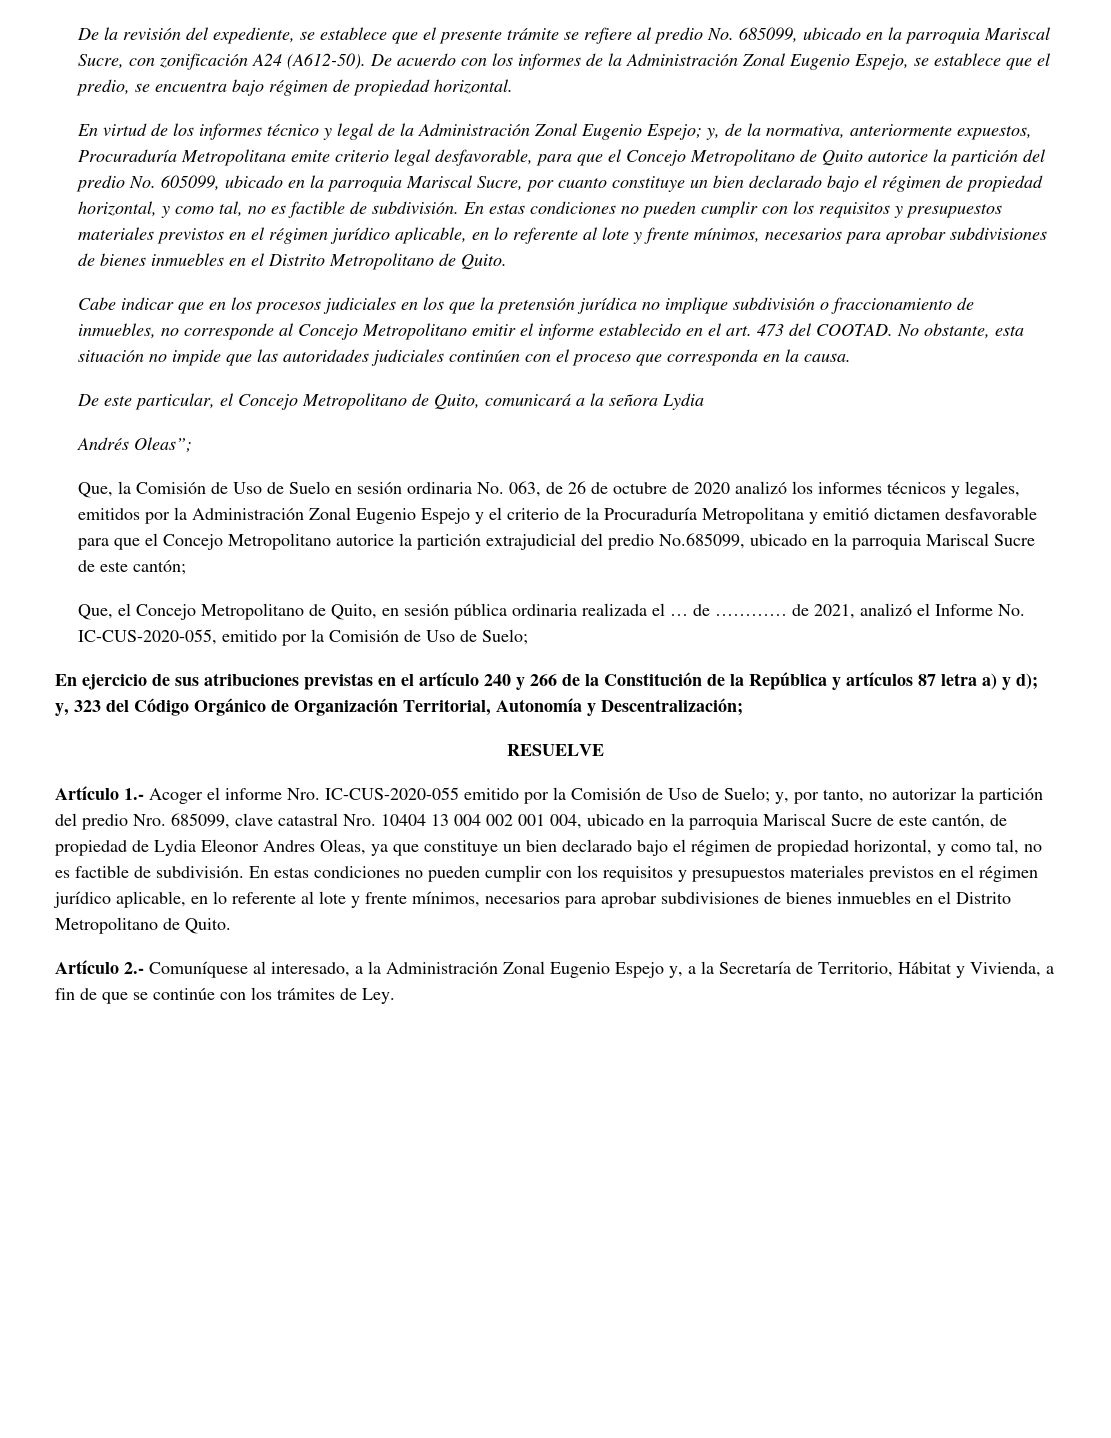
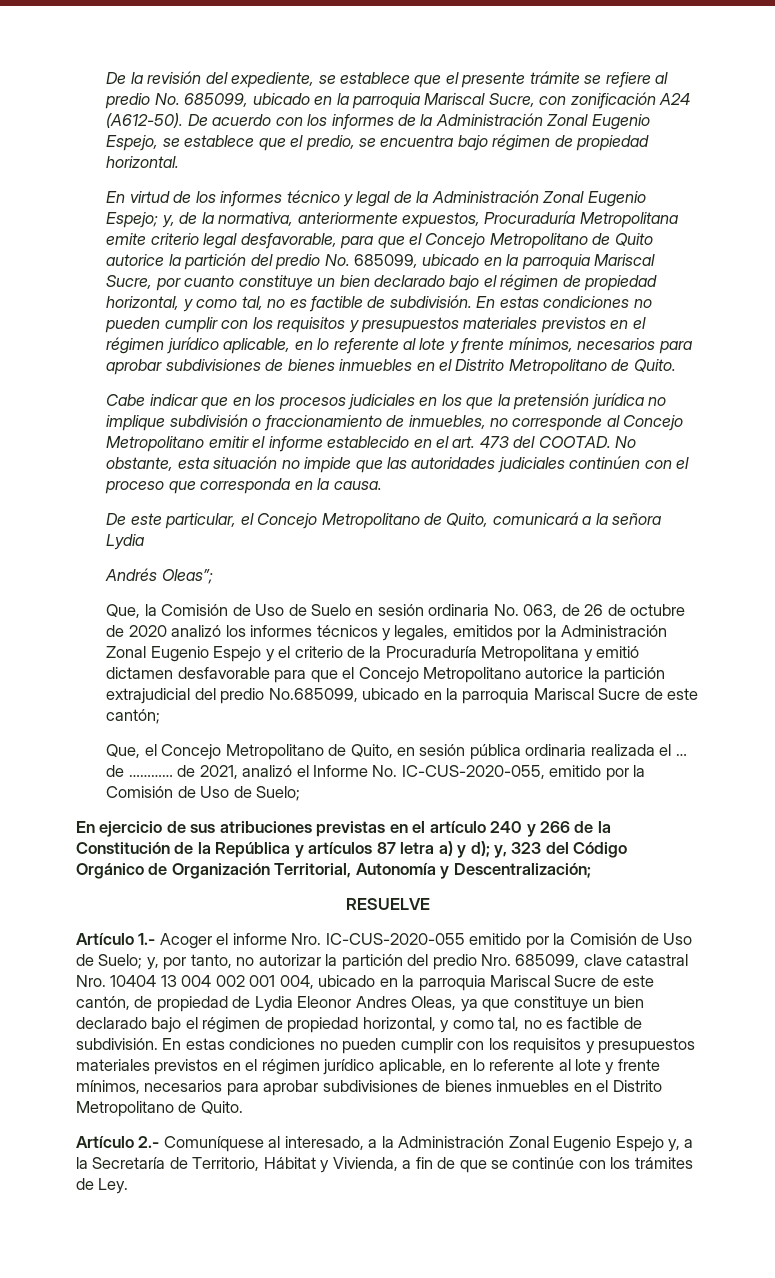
[161,175,221,191] 605099, -> [354,254,419,268] 685099,

